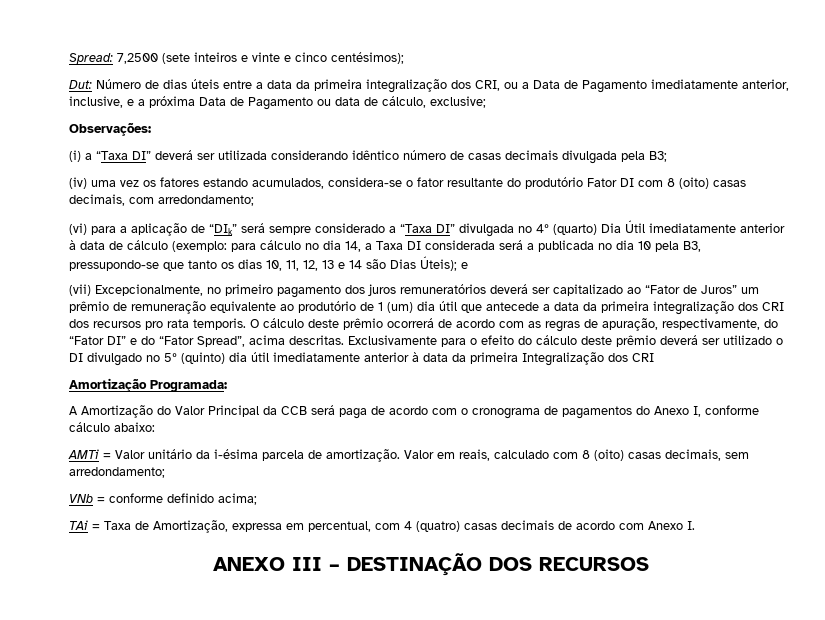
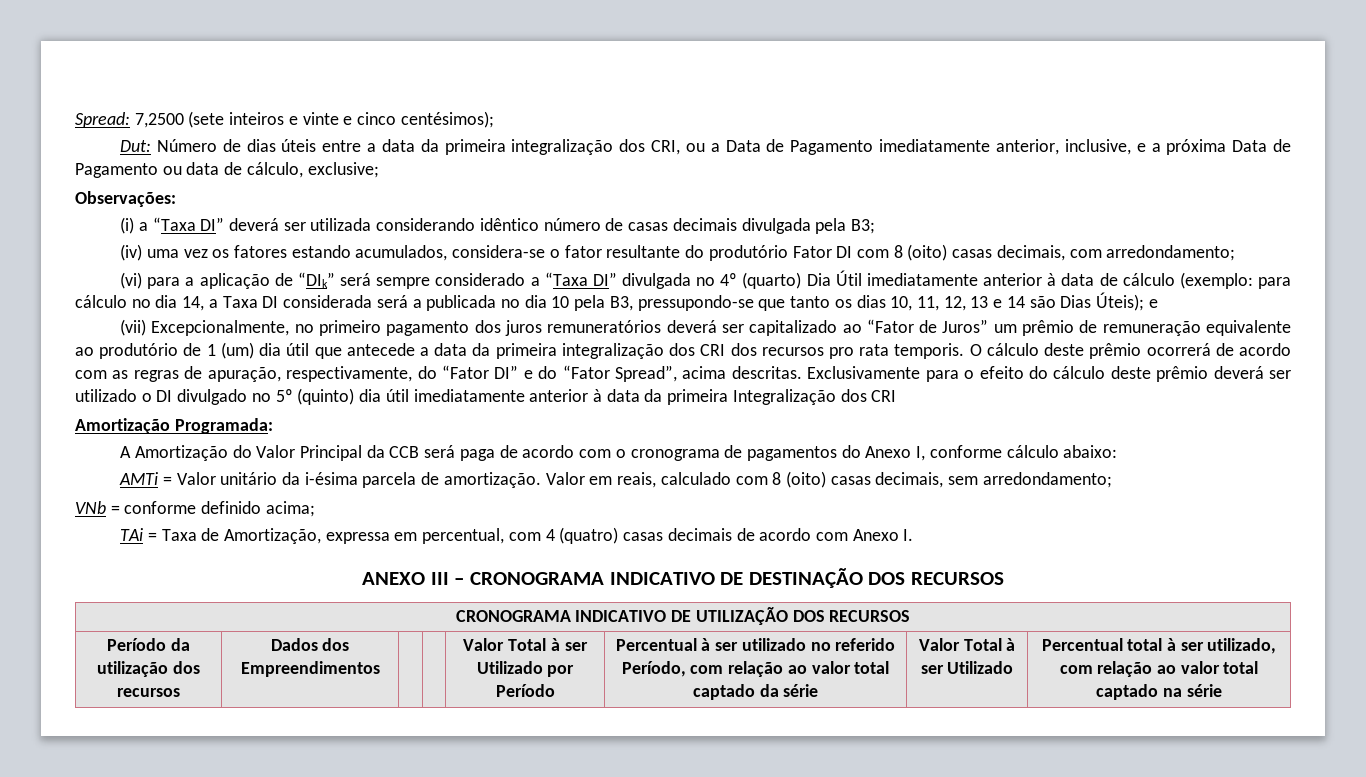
(340, 567) none -> [469,572,744,585] CRONOGRAMA INDICATIVO DE
(649, 564) none -> [455,607,911,625] [107,638,190,651] [97,661,200,677] [117,688,180,697] [270,638,350,651] [240,661,380,677] [463,638,588,651] [476,661,575,677] [495,684,555,697] [615,638,896,651] [621,661,890,677] [692,684,819,700] [918,638,1016,651] [920,661,1014,674] [1041,638,1277,654] [1059,661,1259,677] [1096,684,1222,700] // CRONOGRAMA INDICATIVO DE UTILIZAÇÃO DOS RECURSOS // Período da utilização dos recursos | Dados dos Empreendimentos | | | Valor Total à ser Utilizado por Período | Percentual à ser utilizado no referido Período, com relação ao valor total captado da série | Valor Total à ser Utilizado | Percentual total à ser utilizado, com relação ao valor total captado na série

